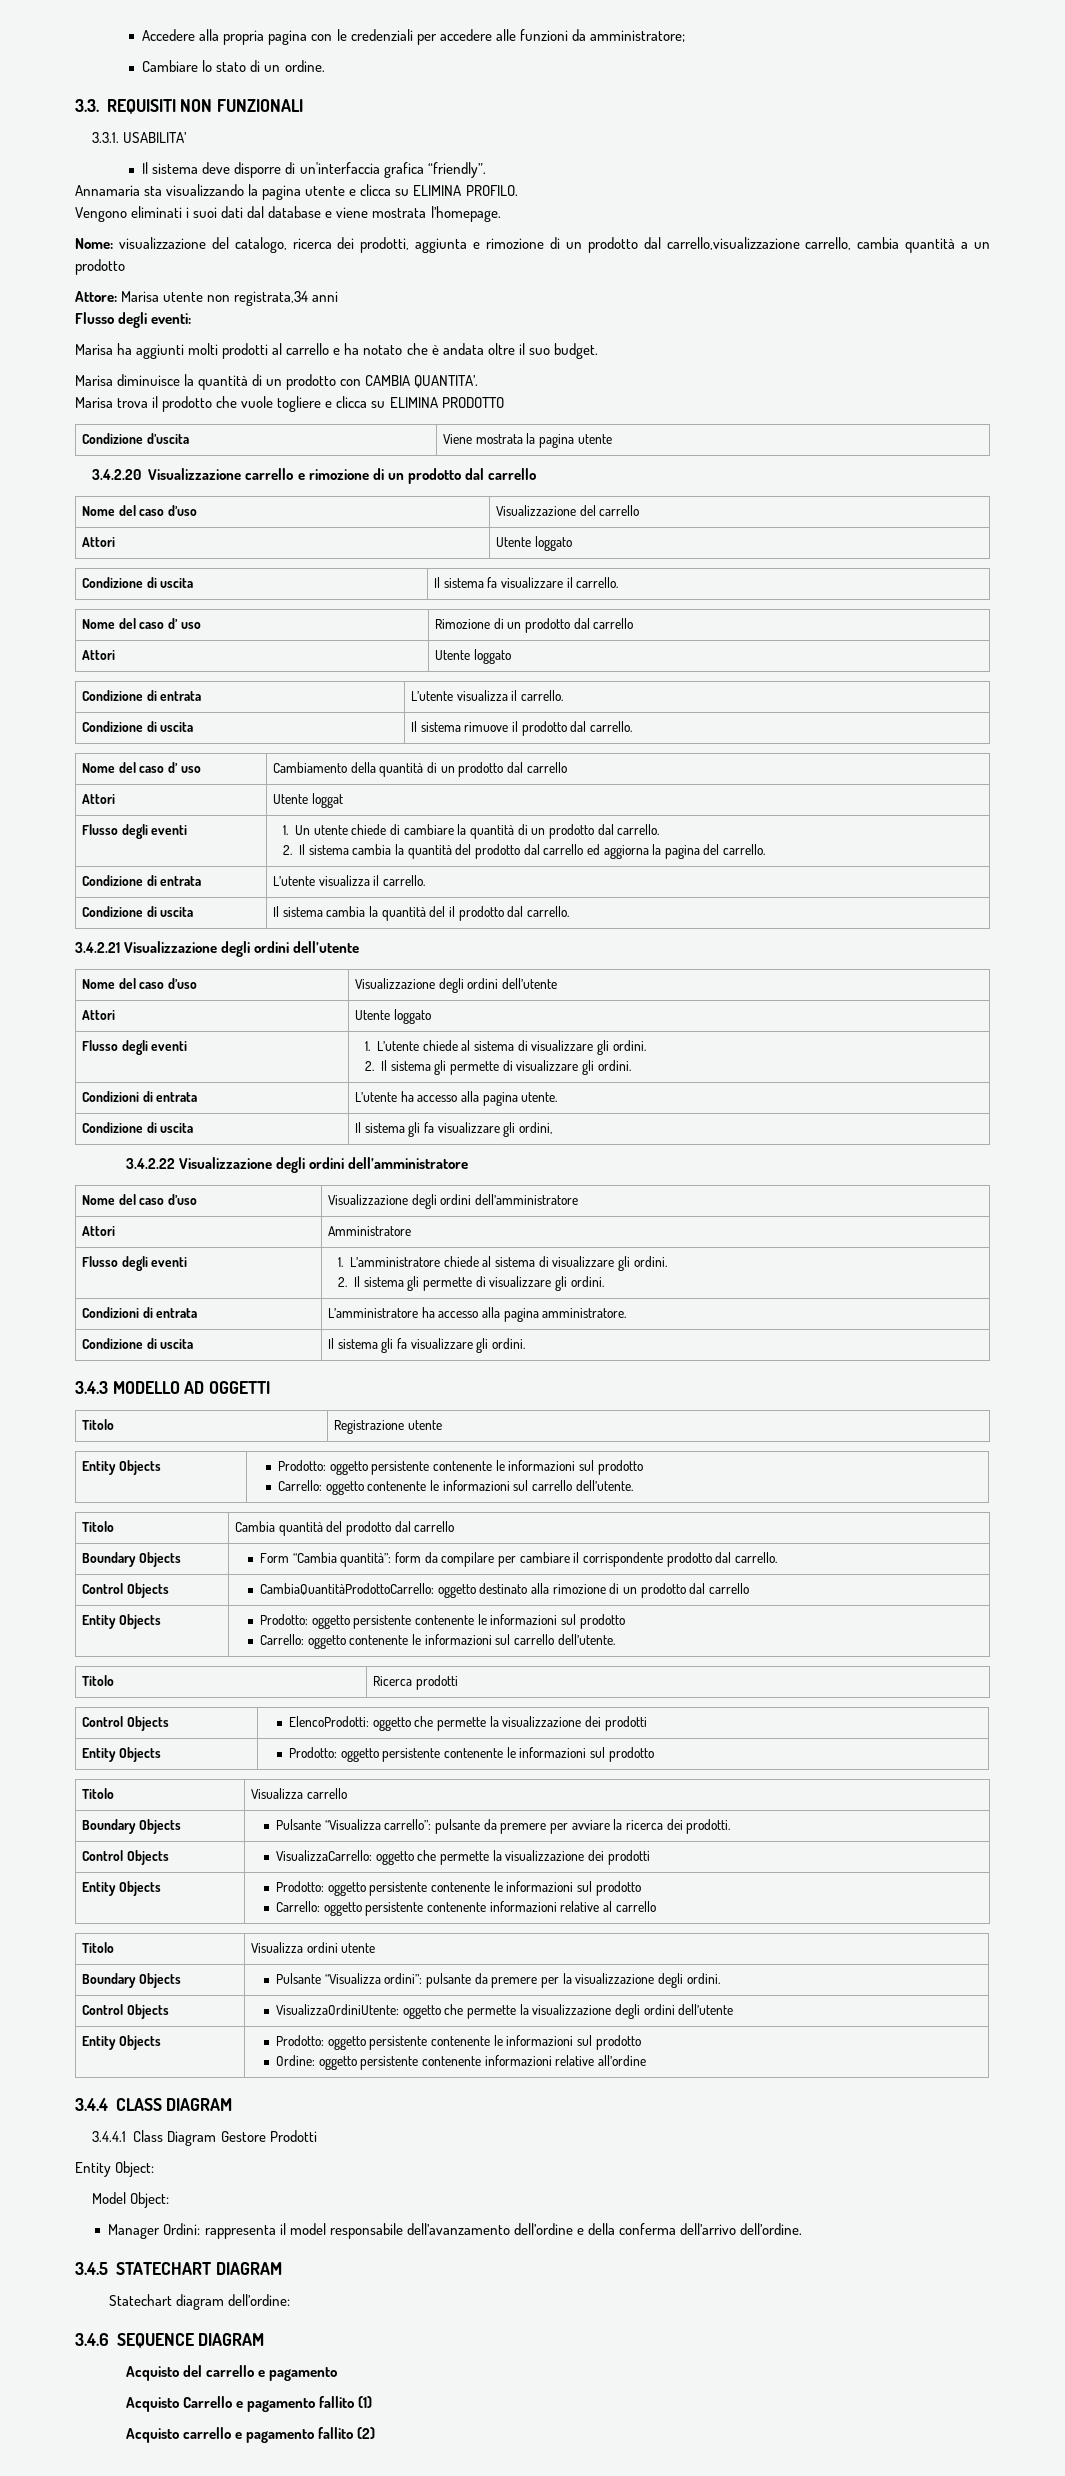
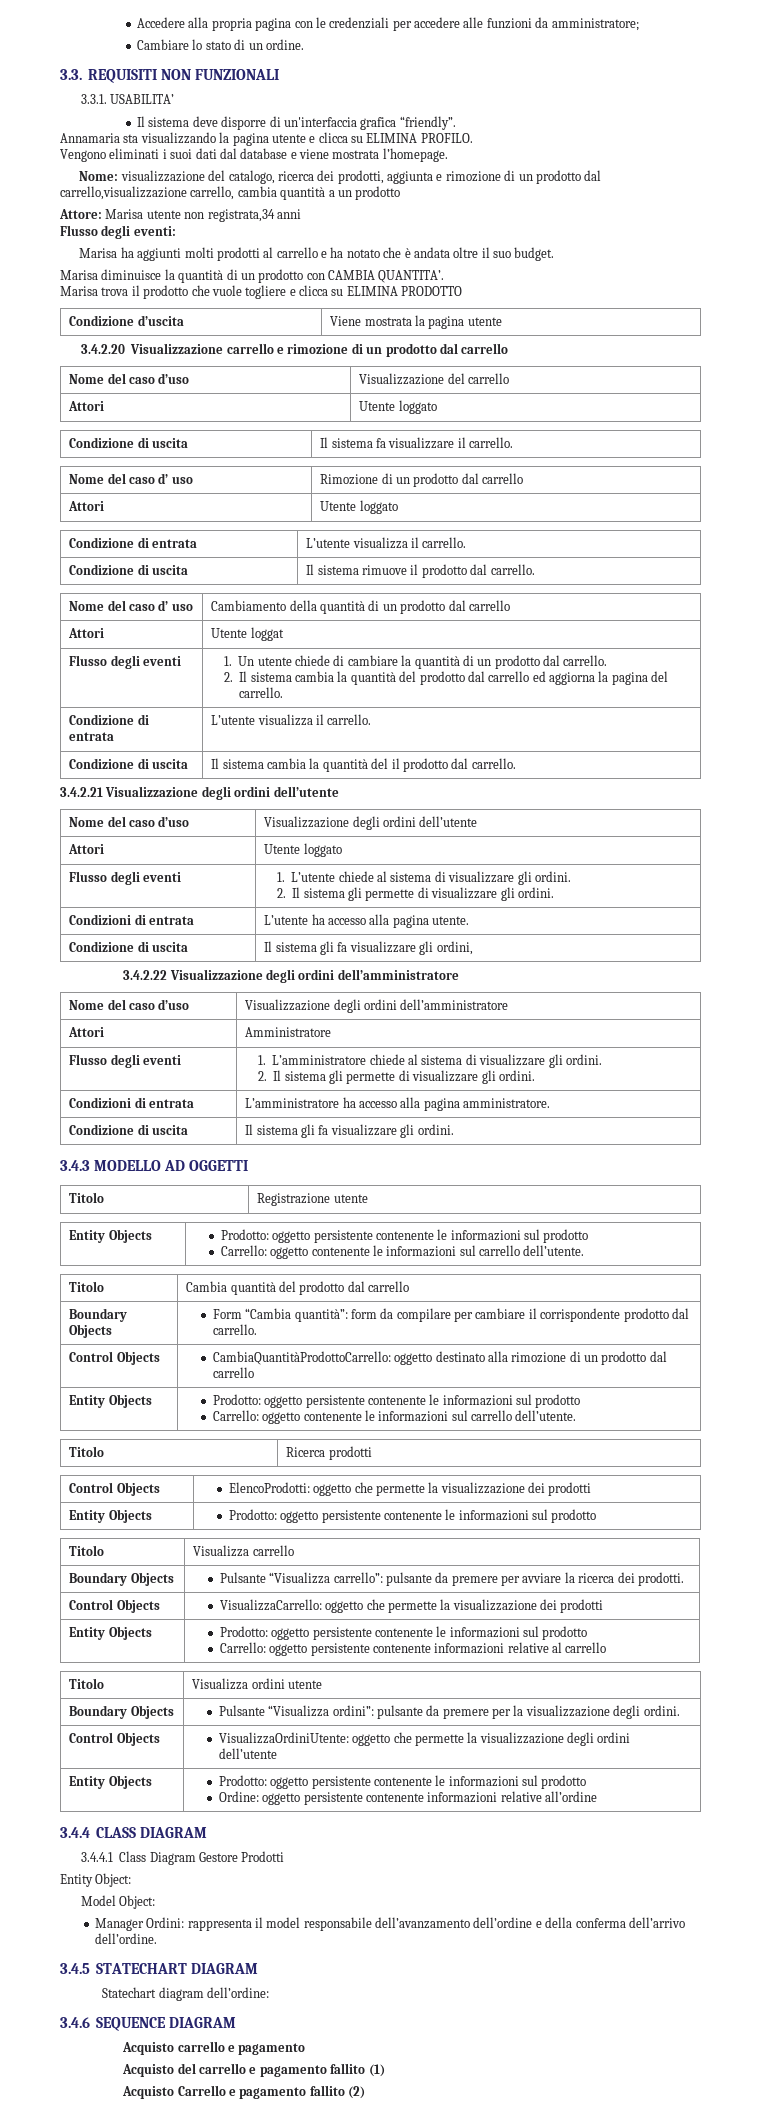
(265, 2339) none -> [122,2041,306,2055] // Acquisto carrello e pagamento
(337, 2374) none -> [330,2063,385,2077] fallito (1)
[358,2396,373,2408] [125,2427,353,2443] (1) // Acquisto carrello e pagamento fallito -> (345, 2090) none

